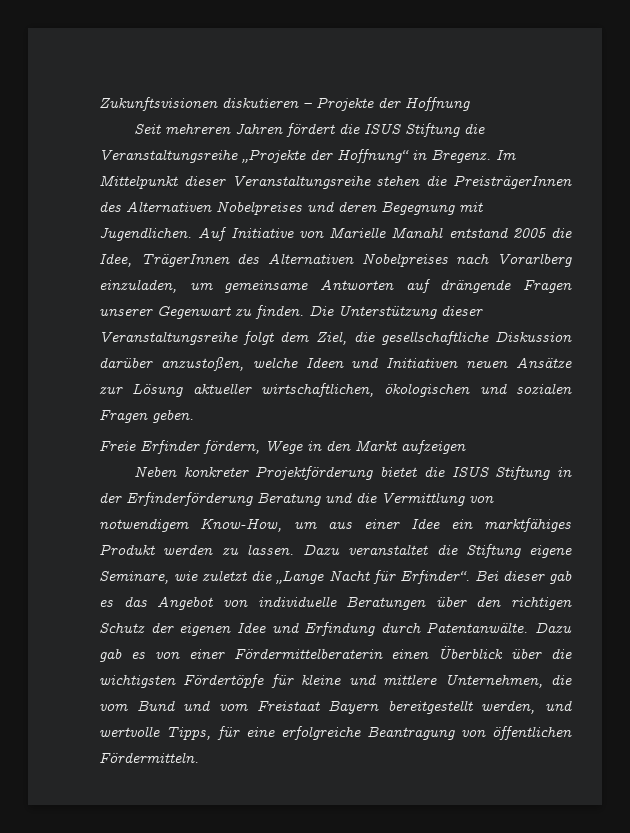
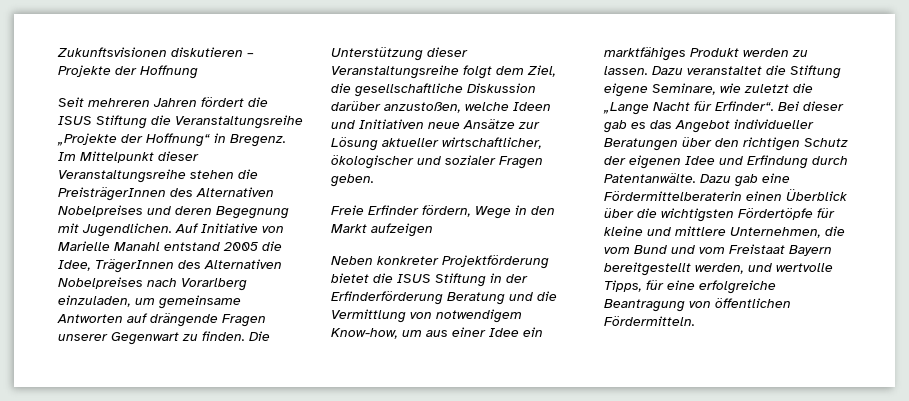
[466,361,509,368] neuen -> [428,122,460,129] neue
[261,383,572,397] wirtschaftlichen, ökologischen und sozialen -> [442,137,542,149] [331,155,496,169] wirtschaftlicher, ökologischer und sozialer
[200,518,282,532] Know-How, -> [331,328,398,339] Know-how,
[222,596,337,607] von individuelle -> [734,119,814,129] individueller
[130,649,225,659] es von einer -> [762,173,790,183] eine

